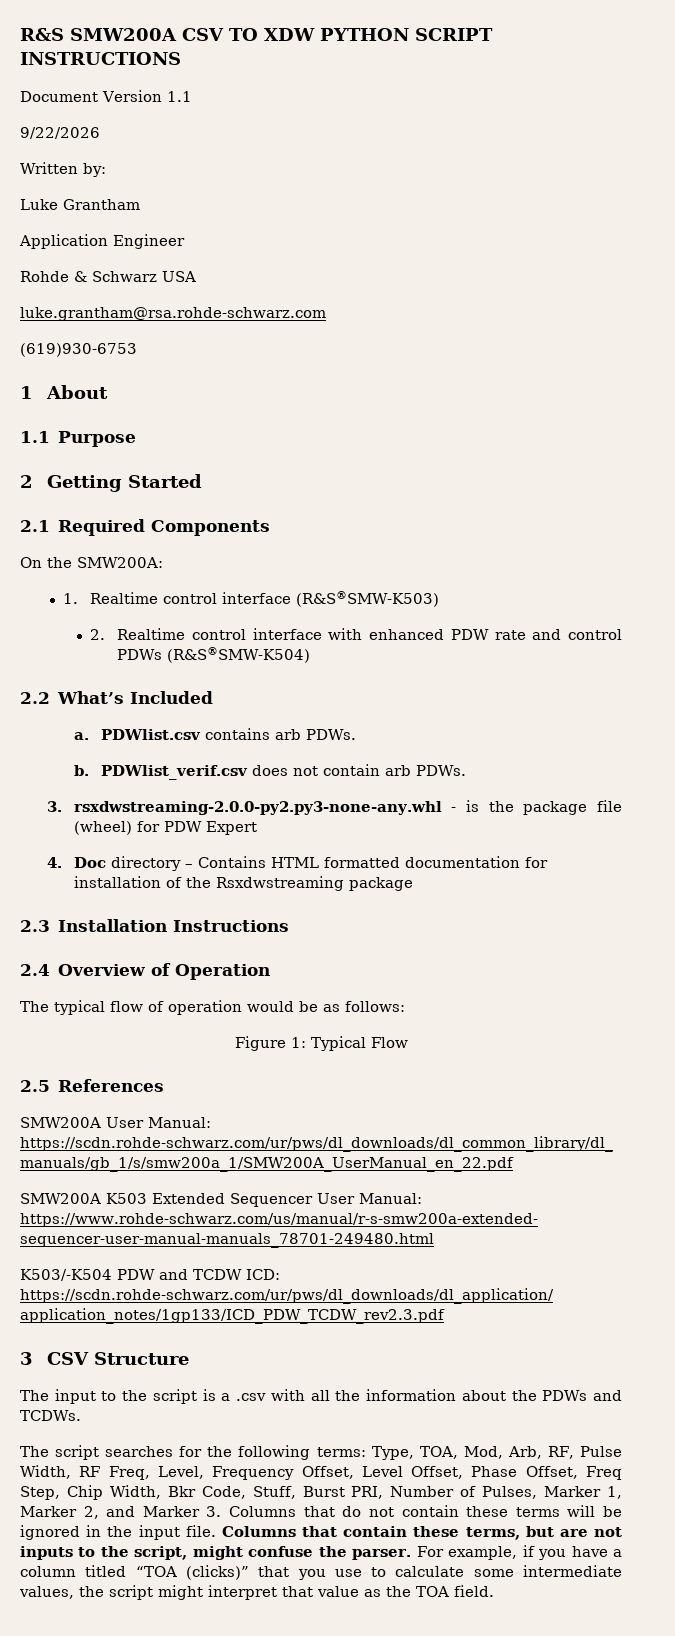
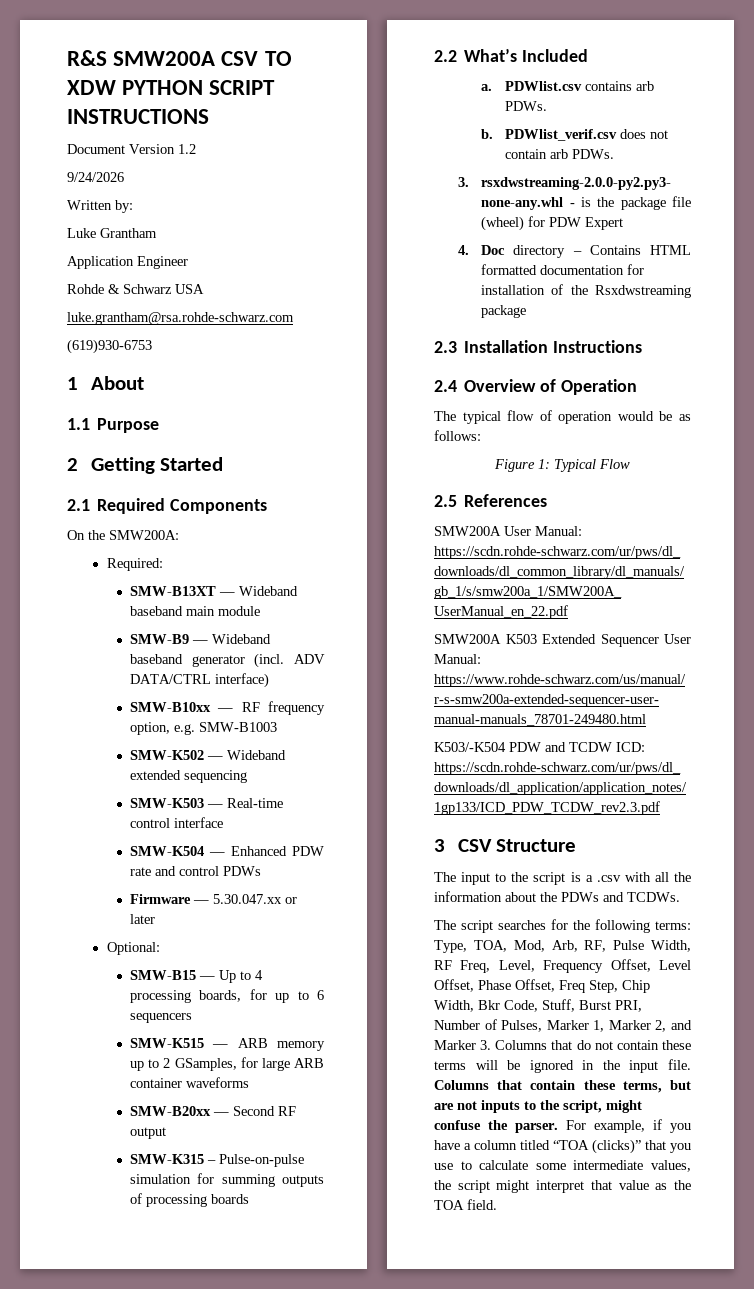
[166,91,192,102] [20,127,100,139] 1.1 // 9/22/2026 -> [178,144,196,154] [67,172,124,182] 1.2 // 9/24/2026
[63,591,440,607] [90,628,445,640] 1. Realtime control interface (R&S®SMW-K503) // 2. Realtime control interface with enhanced -> [106,558,163,571] [130,586,299,596] [130,606,261,616] [130,634,272,644] [130,653,325,668] [130,673,270,688] [130,701,325,715] [130,722,278,735] [130,750,287,760] [130,770,248,783] [130,798,284,808] [130,817,224,828] [130,846,288,856] Required: // SMW-B13XT — Wideband baseband main module // SMW-B9 — Wideband baseband generator (incl. ADV DATA/CTRL interface) // SMW-B10xx — RF frequency option, e.g. SMW-B1003 // SMW-K502 — Wideband extended sequencing // SMW-K503 — Real-time control interface // SMW-K504 — Enhanced
[167,647,311,663] (R&S®SMW-K504) -> [130,894,298,904] [130,914,156,924] [106,942,160,955] [130,970,264,983] [130,989,324,1003] [130,1013,193,1023] [130,1038,325,1051] [130,1057,324,1071] [130,1077,250,1088] [130,1106,297,1116] [130,1127,167,1139] [130,1154,305,1167] [130,1173,324,1187] [130,1193,250,1207] // Firmware — 5.30.047.xx or later // Optional: // SMW-B15 — Up to 4 processing boards, for up to 6 sequencers // SMW-K515 — ARB memory up to 2 GSamples, for large ARB container waveforms // SMW-B20xx — Second RF output // SMW-K315 – Pulse-on-pulse simulation for summing outputs of processing boards

